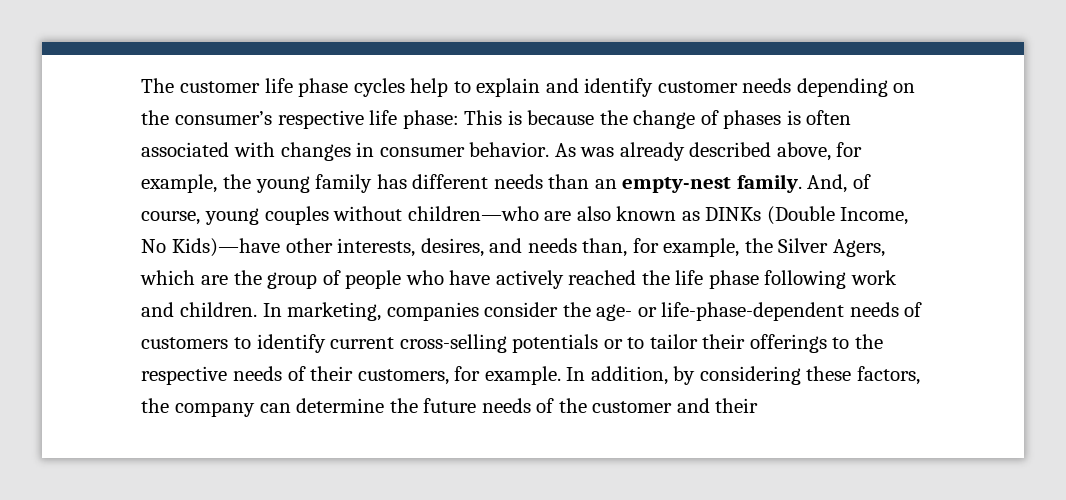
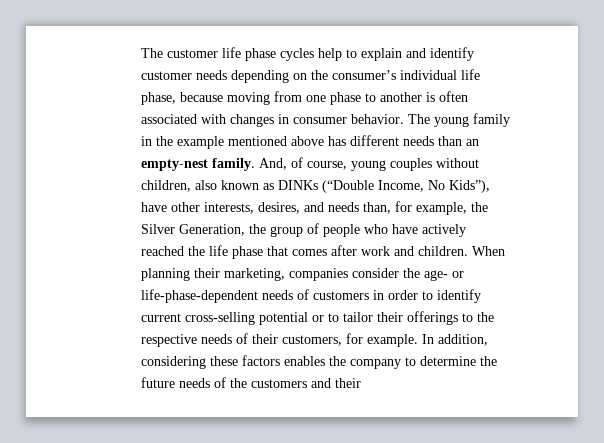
[277,110,782,129] respective life phase: This is because the change of phases -> [400,69,481,80] [141,91,423,105] individual life phase, because moving from one phase to another
[554,142,863,161] [141,174,373,193] As was already described above, for example, the young family -> [408,113,511,127] [141,136,325,149] The young family in the example mentioned above
[407,206,572,221] children—who are -> [141,180,192,192] children,
[766,206,835,225] (Double -> [322,180,375,193] (“Double
[172,238,281,257] Kids)—have -> [449,180,491,193] [141,202,168,212] Kids”), have
[832,239,885,257] [140,270,229,285] Agers, which are -> [179,224,246,236] Generation,
[764,270,897,289] [141,302,282,317] following work and children. In -> [267,245,506,256] [141,268,221,281] that comes after work and children. When planning their
(229, 343) none -> [373,290,419,300] in order
[512,334,599,353] potentials -> [259,312,309,325] potential
[673,366,696,385] by -> (489, 340) none
[856,366,920,385] factors, -> [242,355,326,366] factors enables
[259,403,291,413] can -> [405,357,417,366] to
[592,401,673,413] customer -> [251,379,308,388] customers

